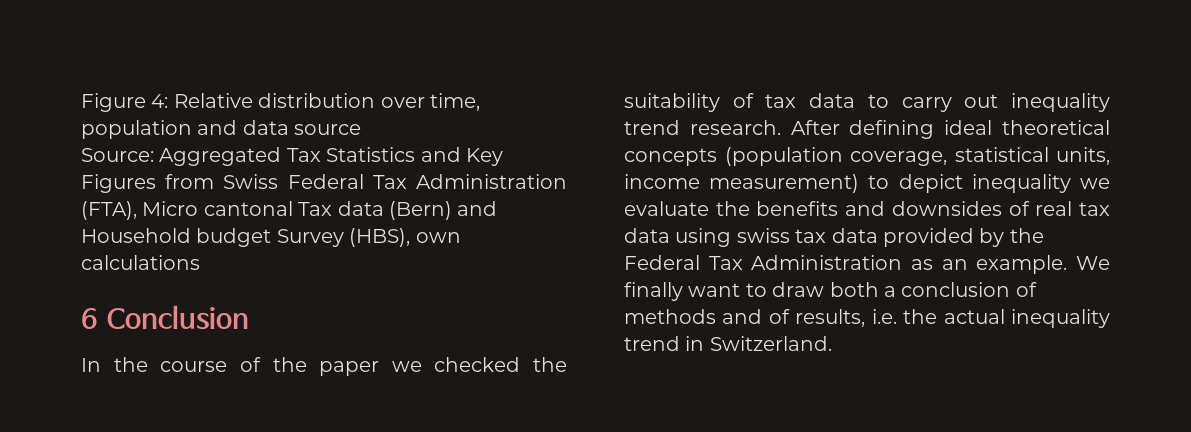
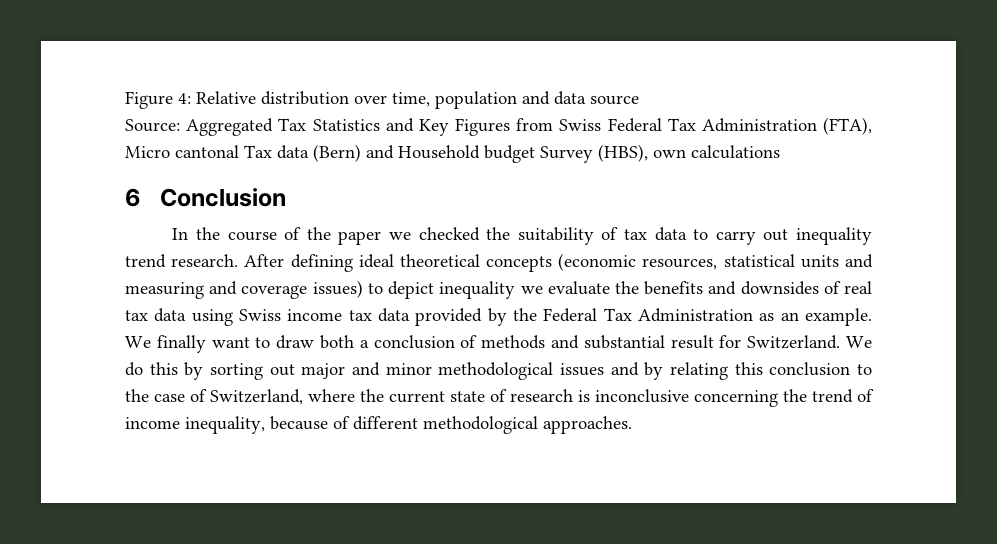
[724,147,1110,166] [624,174,860,193] (population coverage, statistical units, income measurement) -> [558,253,873,271] [125,280,363,299] (economic resources, statistical units and measuring and coverage issues)
[736,228,790,243] swiss -> [239,309,343,321] Swiss income
[768,309,1110,328] [624,336,832,351] of results, i.e. the actual inequality trend in Switzerland. -> [583,335,872,349] [125,362,872,380] [125,389,874,407] [125,416,632,434] substantial result for Switzerland. We do this by sorting out major and minor methodological issues and by relating this conclusion to the case of Switzerland, where the current state of research is inconclusive concerning the trend of income inequality, because of different methodological approaches.

